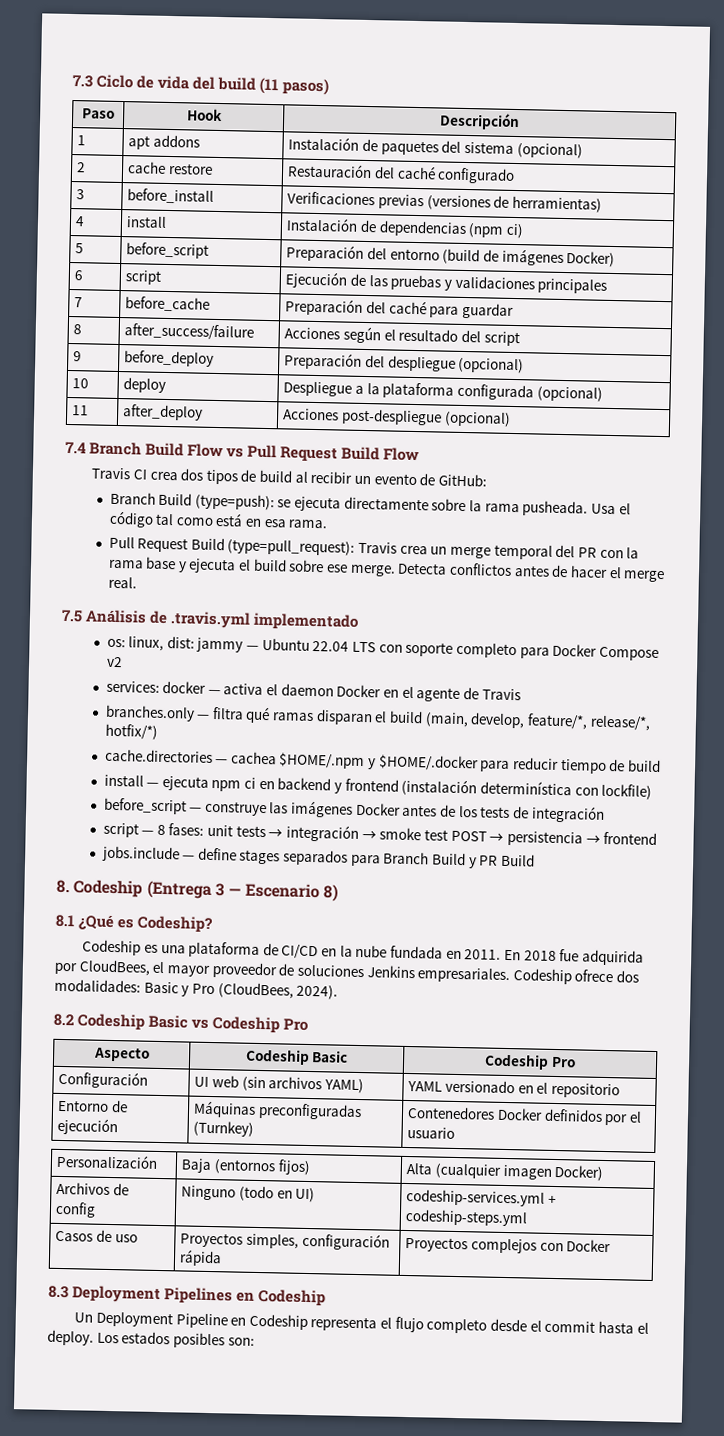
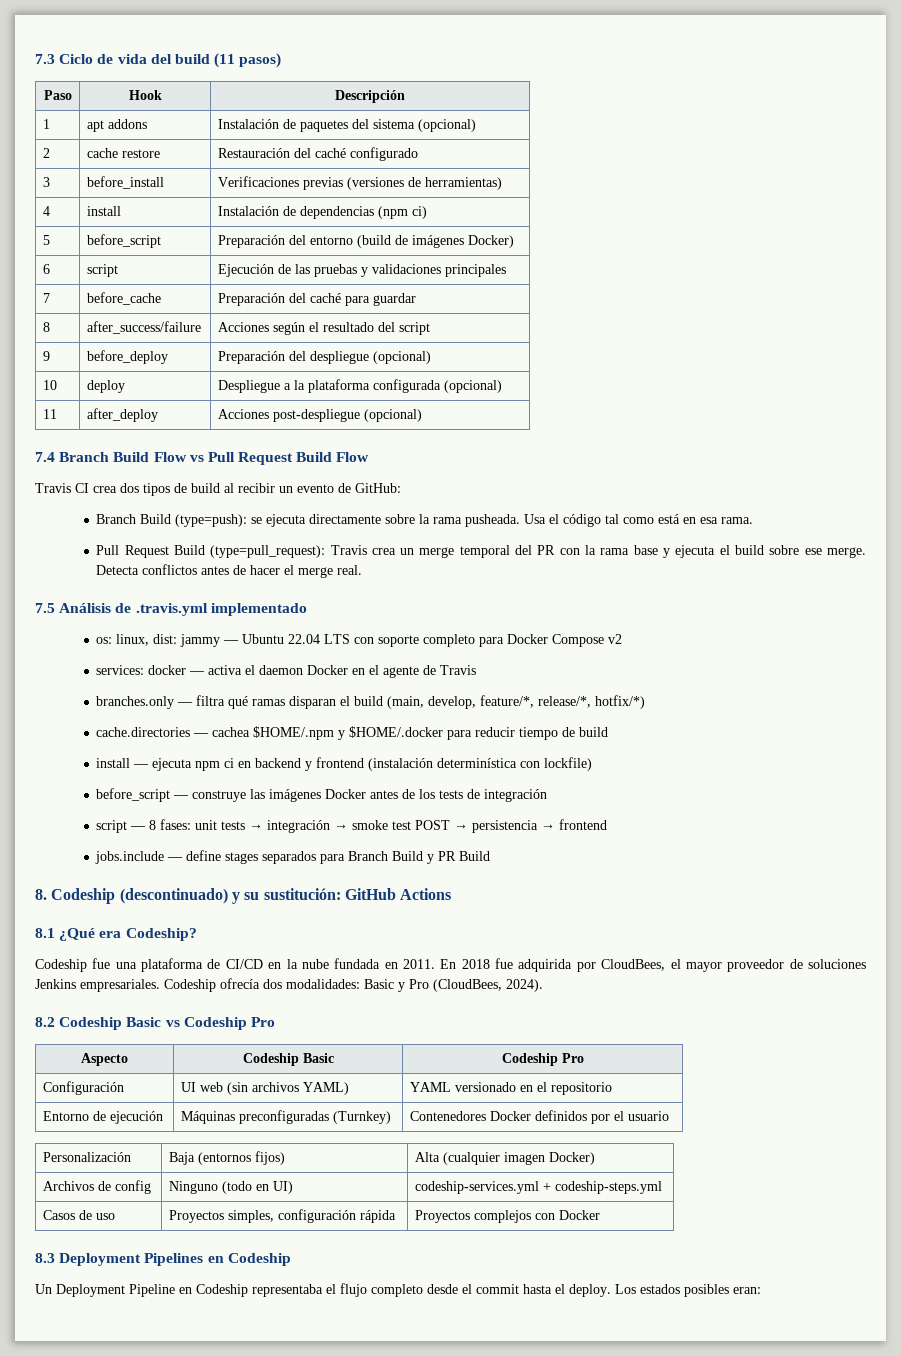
[146,880,339,902] (Entrega 3 — Escenario 8) -> [119,888,452,904] (descontinuado) y su sustitución: GitHub Actions
[117,918,135,929] es -> [99,931,122,938] era
[143,944,158,953] es -> [92,958,111,969] fue
[574,969,614,983] ofrece -> [220,978,260,989] ofrecía
[310,1316,378,1332] representa -> [252,1284,323,1297] representaba
[227,1337,255,1346] son: -> [733,1287,761,1294] eran:

